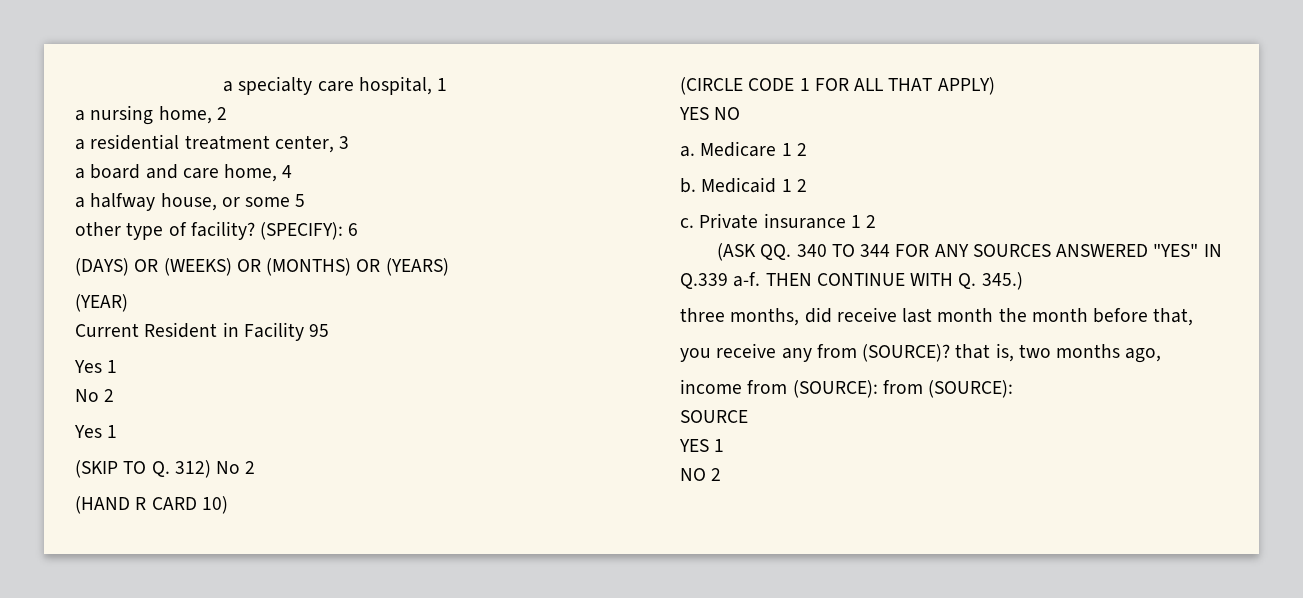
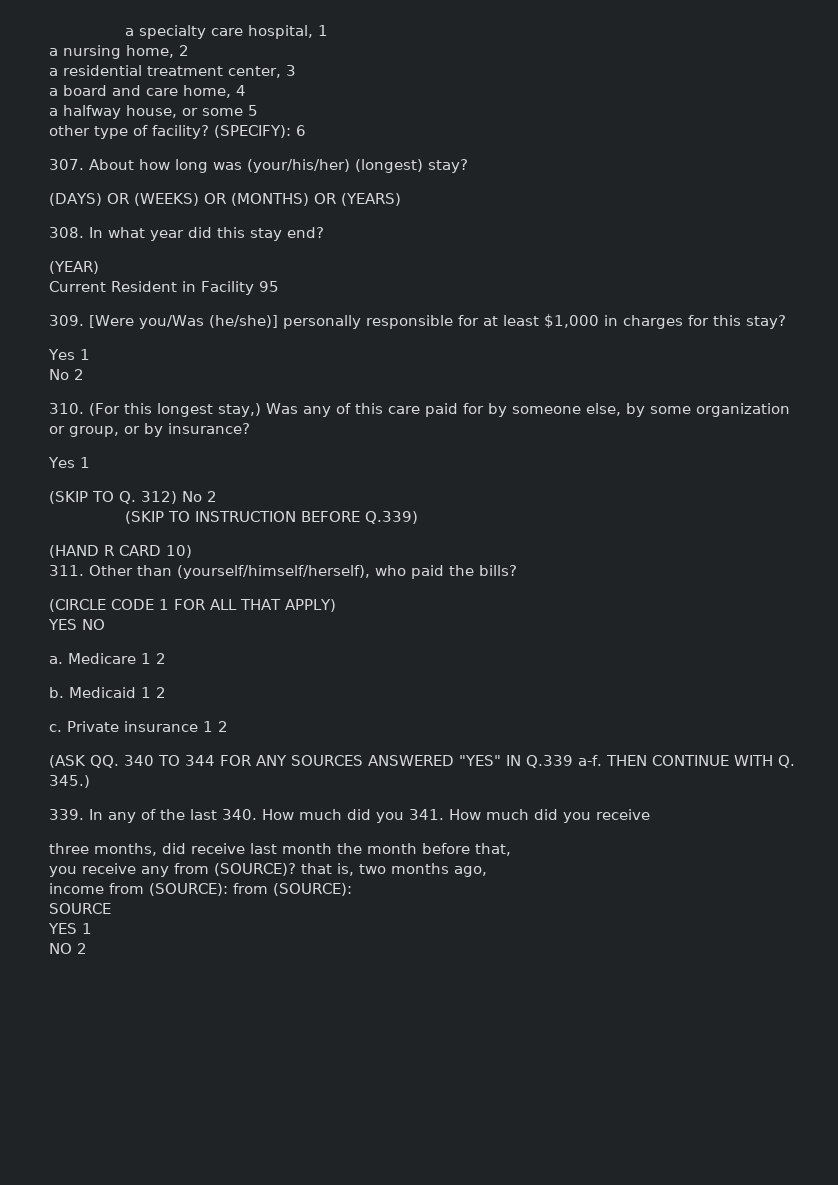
(359, 229) none -> [49,159,468,173] // 307. About how long was (your/his/her) (longest) stay?
(449, 267) none -> [49,227,324,241] // 308. In what year did this stay end?
[74,360,118,373] [75,389,115,402] Yes 1 // No 2 -> [49,314,786,329] [48,349,90,360] [49,369,84,380] [49,403,790,417] [49,423,250,437] 309. [Were you/Was (he/she)] personally responsible for at least $1,000 in charges for this stay? // Yes 1 // No 2 // 310. (For this longest stay,) Was any of this care paid for by someone else, by some organization or group, or by insurance?
(256, 467) none -> [124,511,418,524] // (SKIP TO INSTRUCTION BEFORE Q.339)
(228, 505) none -> [49,565,517,579] // 311. Other than (yourself/himself/herself), who paid the bills?
(1023, 281) none -> [49,809,650,823] // 339. In any of the last 340. How much did you 341. How much did you receive

